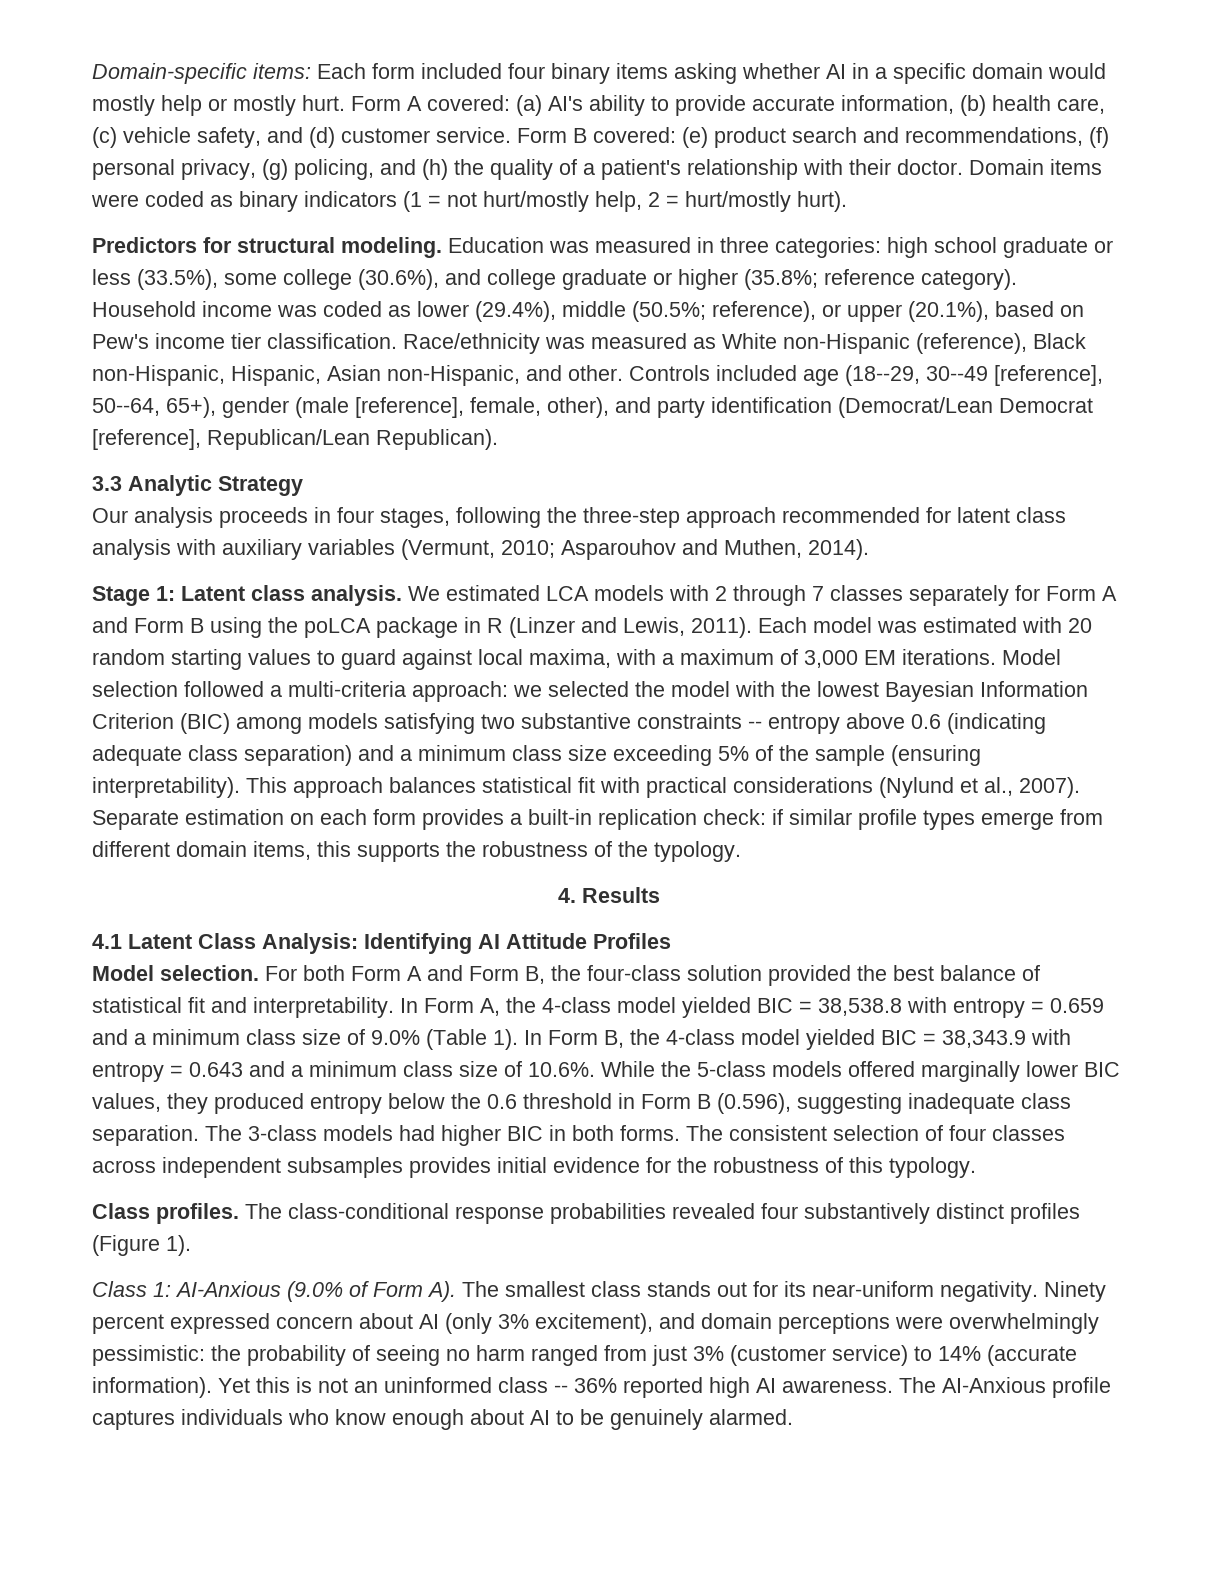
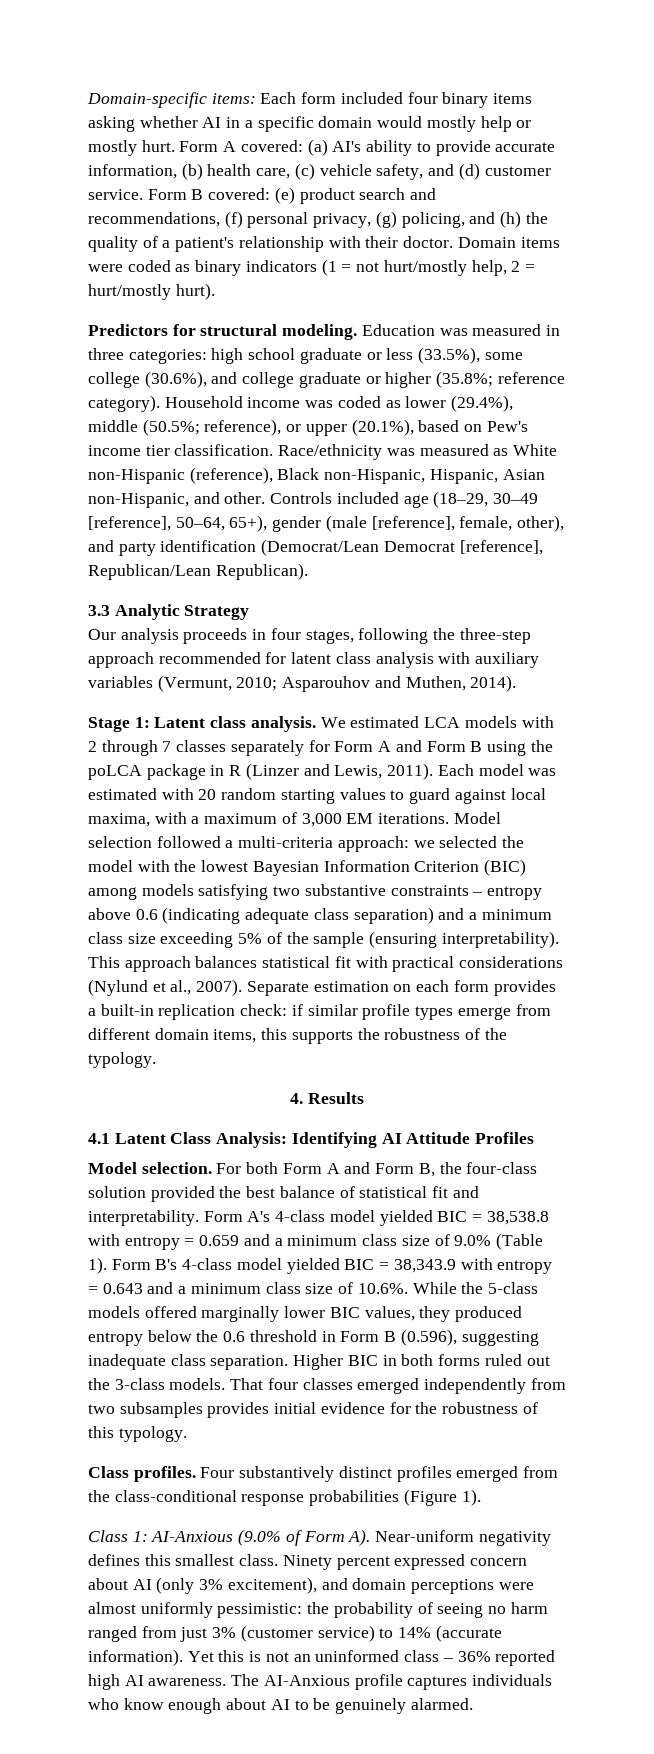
[845,365,1103,386] [92,398,160,416] (18--29, 30--49 [reference], 50--64, -> [433,491,539,508] [88,516,225,531] (18–29, 30–49 [reference], 50–64,
[748,721,762,729] -- -> [472,892,483,896] –
[400,997,536,1016] In Form A, the -> [203,1211,271,1222] Form A's
[524,1029,660,1048] In Form B, the -> [111,1259,178,1270] Form B's
[205,1125,1065,1146] [92,1157,281,1178] The 3-class models had higher BIC in both forms. The consistent selection of four classes across independent -> [293,1354,550,1370] [88,1378,566,1394] [88,1404,115,1414] Higher BIC in both forms ruled out the 3-class models. That four classes emerged independently from two
[245,1203,1080,1224] The class-conditional response probabilities revealed four substantively distinct profiles -> [200,1466,559,1482] [88,1490,400,1506] Four substantively distinct profiles emerged from the class-conditional response probabilities
[462,1281,1038,1302] The smallest class stands out for its near-uniform negativity. -> [375,1530,551,1546] [88,1554,279,1566] Near-uniform negativity defines this smallest class.
[949,1313,1099,1334] overwhelmingly -> [88,1602,213,1618] almost uniformly
[554,1385,568,1393] -- -> [442,1658,453,1662] –

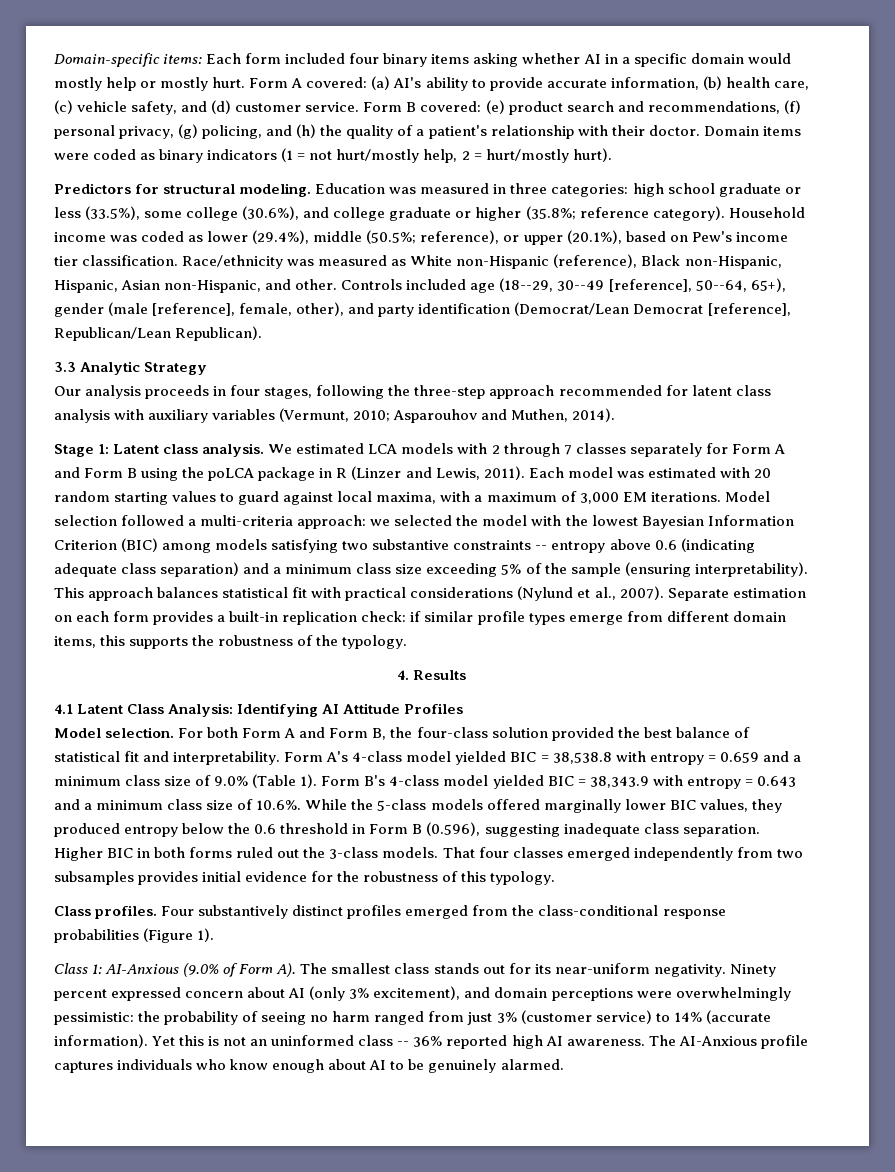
[433,491,539,508] [88,516,225,531] (18–29, 30–49 [reference], 50–64, -> [499,278,747,292] (18--29, 30--49 [reference], 50--64,
[472,892,483,896] – -> [535,545,548,550] --
[375,1530,551,1546] [88,1554,279,1566] Near-uniform negativity defines this smallest class. -> [300,963,726,977] The smallest class stands out for its near-uniform negativity.
[88,1602,213,1618] almost uniformly -> [675,987,791,1001] overwhelmingly
[442,1658,453,1662] – -> [397,1041,410,1046] --

